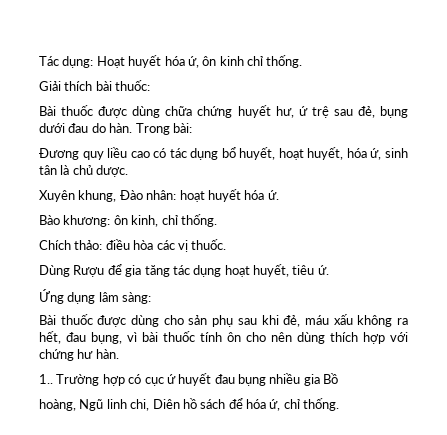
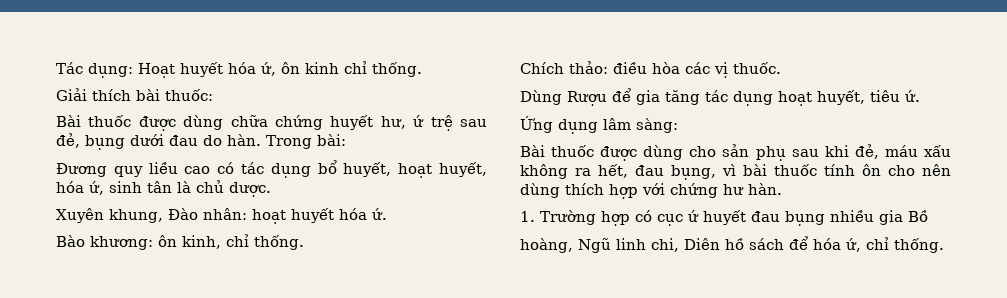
[39,374,53,384] 1.. -> [520,211,535,222] 1.

